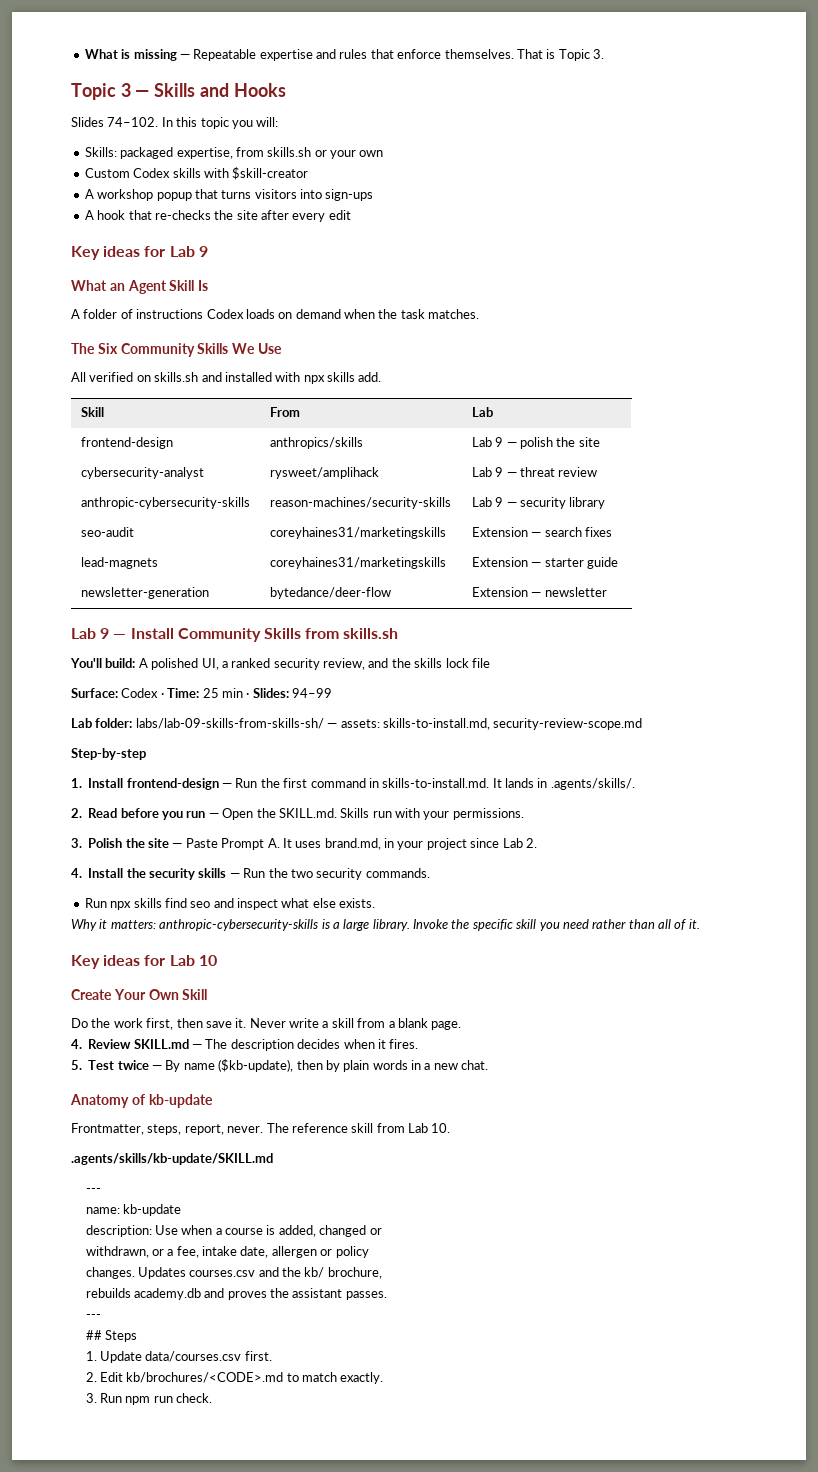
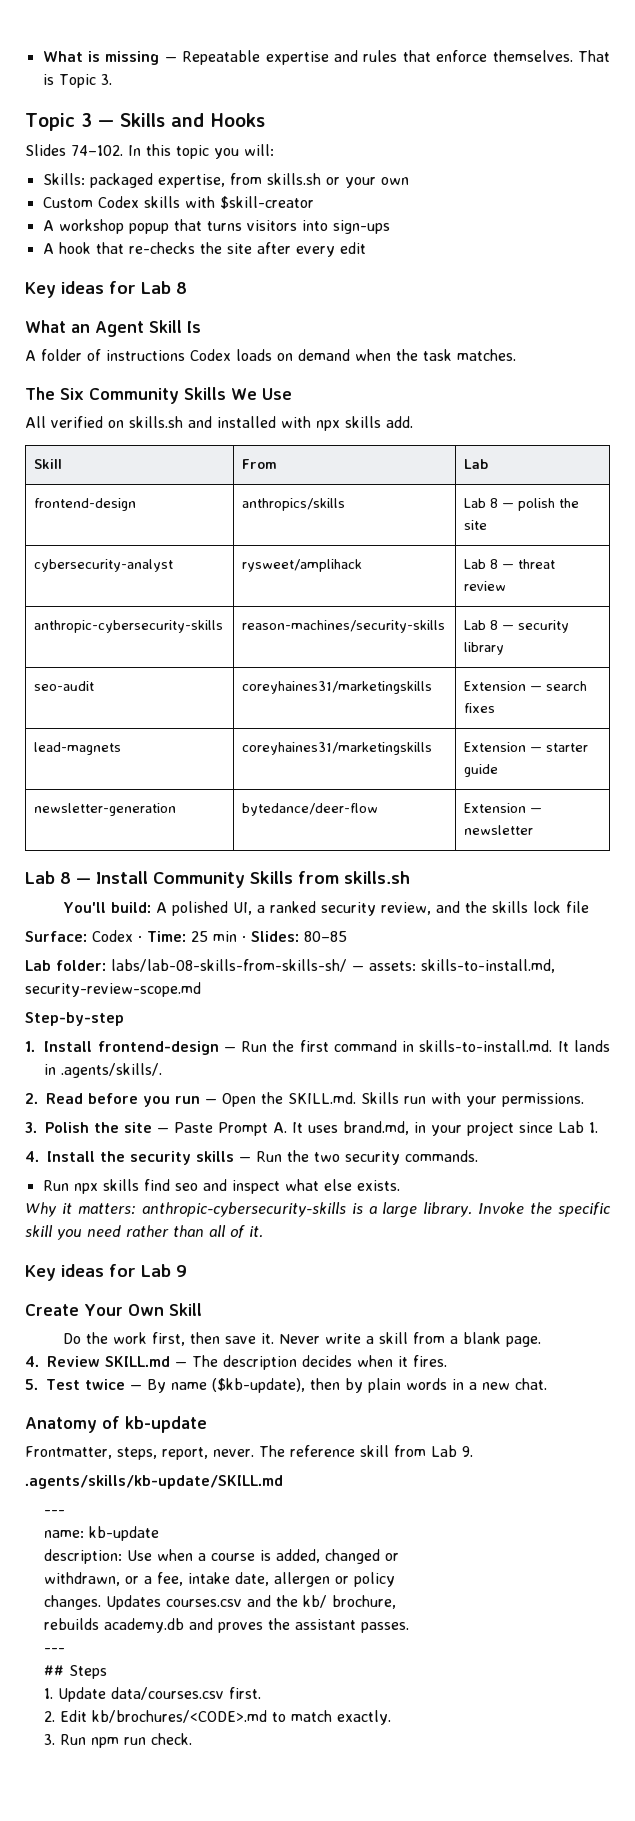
[198,246,208,257] 9 -> [176,282,187,294] 8
[495,437,504,447] 9 -> [490,498,499,508] 8
[495,467,504,477] 9 -> [490,559,499,569] 8
[495,497,504,507] 9 -> [490,620,499,630] 8
[100,628,110,639] 9 -> [60,872,71,884] 8
[292,688,332,698] 94–99 -> [304,931,347,942] 80–85
[135,718,324,729] labs/lab-09-skills-from-skills-sh/ -> [111,959,347,972] labs/lab-08-skills-from-skills-sh/
[525,838,537,848] 2. -> [589,1122,598,1133] 1.
[198,955,217,966] 10 -> [176,1265,187,1277] 9
[431,1123,451,1133] 10. -> [462,1446,473,1457] 9.

